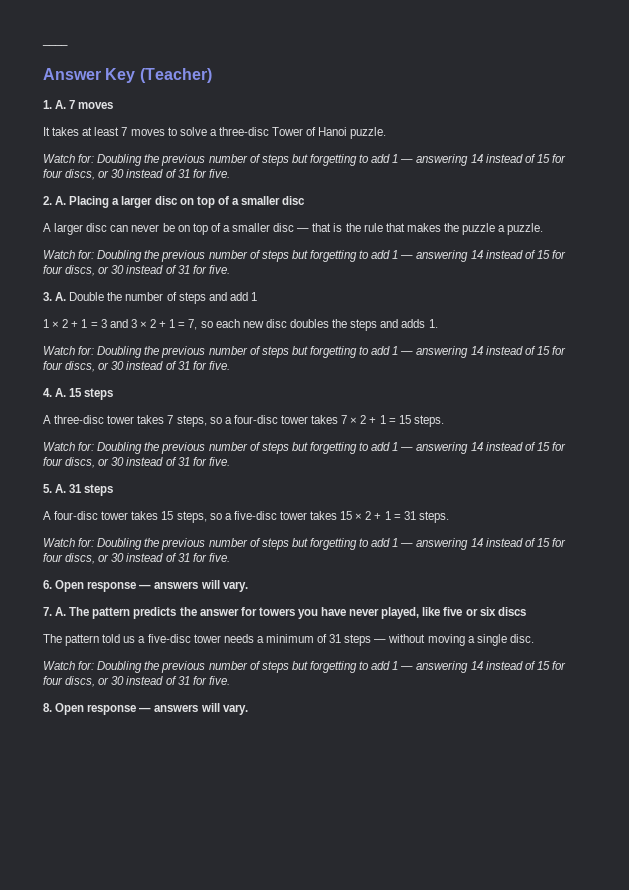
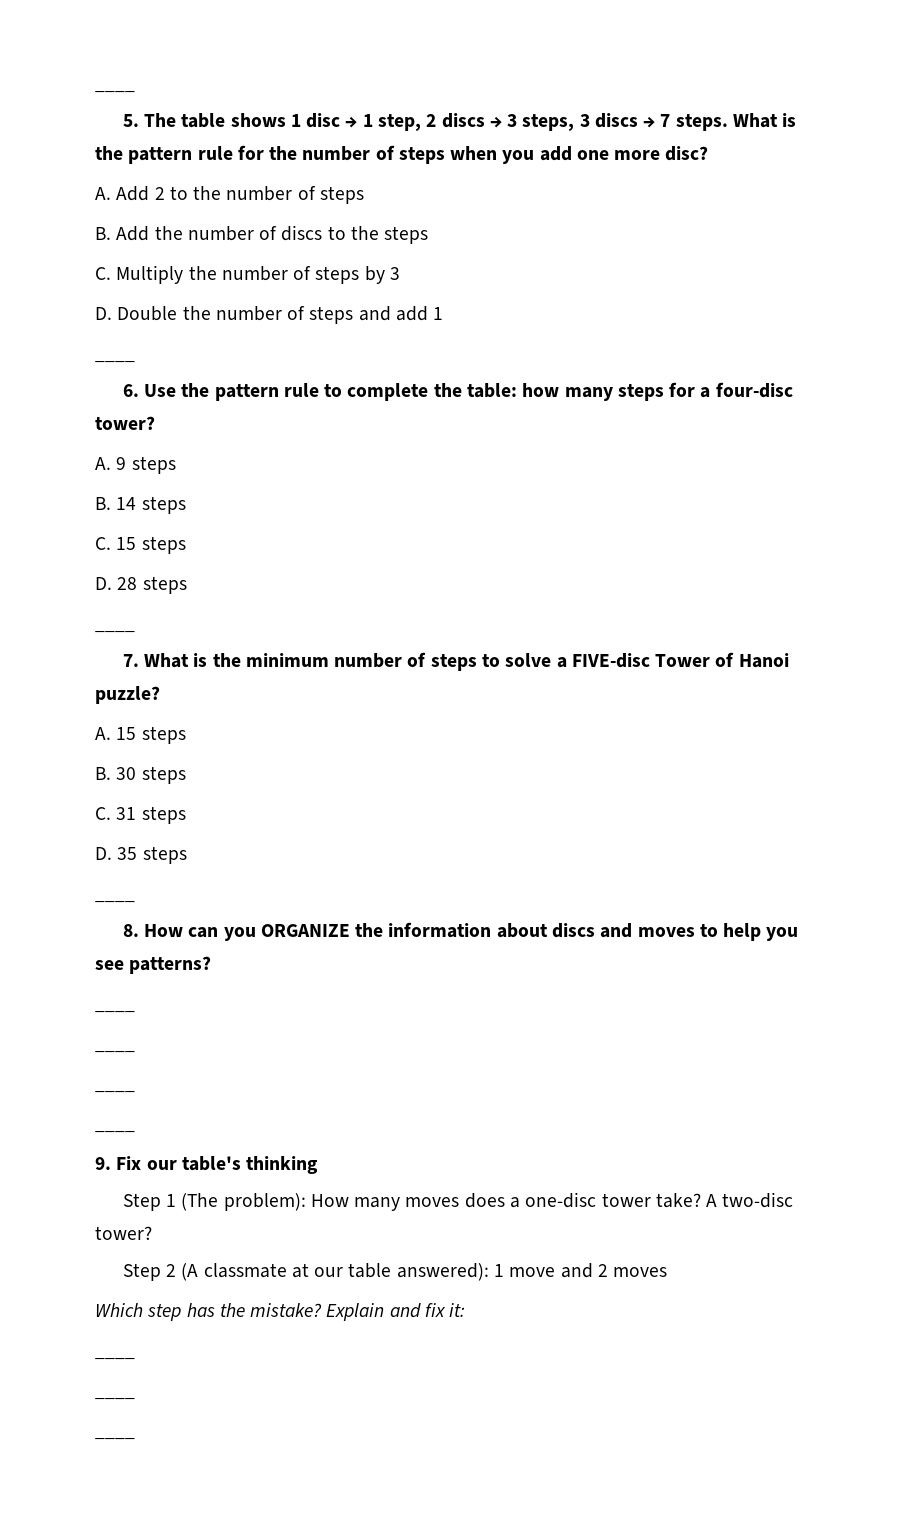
[42,43,68,46] [43,68,212,83] [43,100,114,109] [43,127,387,139] [43,154,566,166] [43,169,230,180] [43,196,306,208] [43,223,544,235] [43,250,566,262] [43,265,230,276] [43,292,67,301] ____ // Answer Key (Teacher) // 1. A. 7 moves // It takes at least 7 moves to solve a three-disc Tower of Hanoi puzzle. // Watch for: Doubling the previous number of steps but forgetting to add 1 — answering 14 instead of 15 for four discs, or 30 instead of 31 for five. // 2. A. Placing a larger disc on top of a smaller disc // A larger disc can never be on top of a smaller disc — that is the rule that makes the puzzle a puzzle. // Watch for: Doubling the previous number of steps but forgetting to add 1 — answering 14 instead of 15 for four discs, or 30 instead of 31 for five. // 3. A. -> [95,90,135,93] [122,113,797,131] [95,145,709,164] [95,186,364,204] [95,225,429,244] [95,265,400,284] [95,307,112,320] ____ // 5. The table shows 1 disc → 1 step, 2 discs → 3 steps, 3 discs → 7 steps. What is the pattern rule for the number of steps when you add one more disc? // A. Add 2 to the number of steps // B. Add the number of discs to the steps // C. Multiply the number of steps by 3 // D.
[43,319,438,331] [43,346,566,358] [43,361,230,372] [43,388,114,400] [43,415,444,427] [43,442,566,454] [43,457,230,468] [43,484,114,496] [43,511,449,523] [43,538,566,550] [43,553,230,564] [43,580,248,592] [43,607,526,619] [43,634,534,646] [43,661,566,673] [43,676,230,687] [43,703,248,715] 1 × 2 + 1 = 3 and 3 × 2 + 1 = 7, so each new disc doubles the steps and adds 1. // Watch for: Doubling the previous number of steps but forgetting to add 1 — answering 14 instead of 15 for four discs, or 30 instead of 31 for five. // 4. A. 15 steps // A three-disc tower takes 7 steps, so a four-disc tower takes 7 × 2 + 1 = 15 steps. // Watch for: Doubling the previous number of steps but forgetting to add 1 — answering 14 instead of 15 for four discs, or 30 instead of 31 for five. // 5. A. 31 steps // A four-disc tower takes 15 steps, so a five-disc tower takes 15 × 2 + 1 = 31 steps. // Watch for: Doubling the previous number of steps but forgetting to add 1 — answering 14 instead of 15 for four discs, or 30 instead of 31 for five. // 6. Open response — answers will vary. // 7. A. The pattern predicts the answer for towers you have never played, like five or six discs // The pattern told us a five-disc tower needs a minimum of 31 steps — without moving a single disc. // Watch for: Doubling the previous number of steps but forgetting to add 1 — answering 14 instead of 15 for four discs, or 30 instead of 31 for five. // 8. Open response — answers will vary. -> [95,360,135,363] [122,382,793,401] [95,416,155,430] [95,456,176,474] [95,496,186,514] [95,536,186,554] [95,576,187,594] [95,630,135,633] [122,652,789,671] [95,686,160,704] [95,726,186,744] [95,766,186,784] [95,806,186,824] [95,846,187,864] [95,900,135,903] [122,922,799,941] [95,956,212,974] [95,1010,135,1013] [95,1050,135,1053] [95,1090,135,1093] [95,1130,135,1133] [95,1156,319,1174] [122,1192,794,1211] [95,1226,152,1240] [122,1263,668,1281] [95,1303,466,1321] [95,1357,135,1360] [95,1397,135,1400] [95,1437,135,1440] ____ // 6. Use the pattern rule to complete the table: how many steps for a four-disc tower? // A. 9 steps // B. 14 steps // C. 15 steps // D. 28 steps // ____ // 7. What is the minimum number of steps to solve a FIVE-disc Tower of Hanoi puzzle? // A. 15 steps // B. 30 steps // C. 31 steps // D. 35 steps // ____ // 8. How can you ORGANIZE the information about discs and moves to help you see patterns? // ____ // ____ // ____ // ____ // 9. Fix our table's thinking // Step 1 (The problem): How many moves does a one-disc tower take? A two-disc tower? // Step 2 (A classmate at our table answered): 1 move and 2 moves // Which step has the mistake? Explain and fix it: // ____ // ____ // ____

